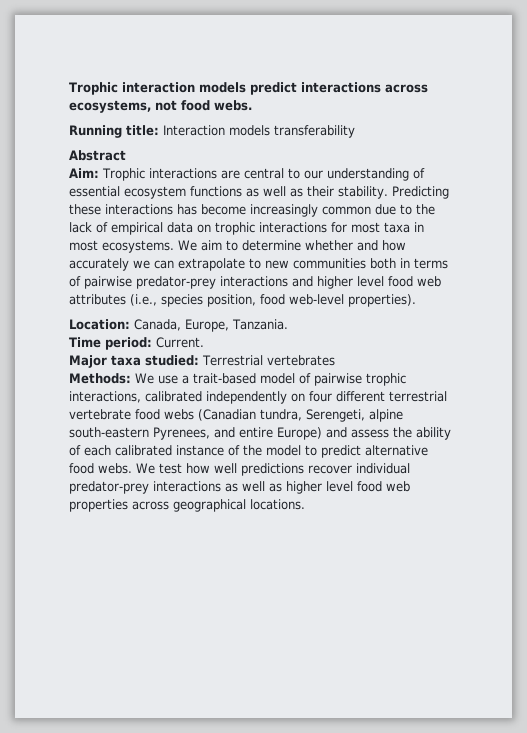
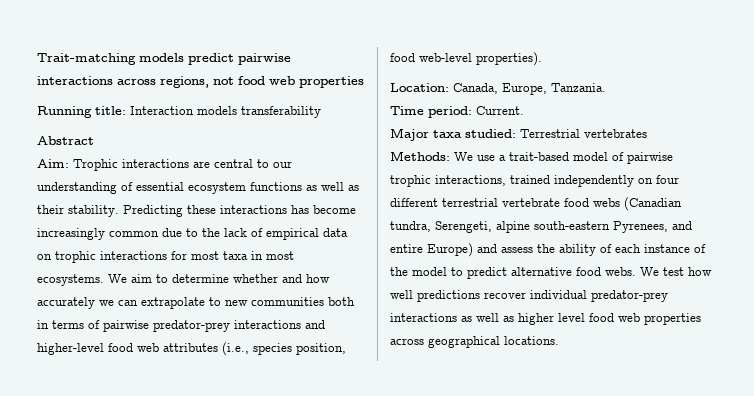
[69,82,195,95] Trophic interaction -> [37,53,136,65] Trait-matching
(297, 88) none -> [238,53,291,65] pairwise
[69,100,151,113] ecosystems, -> [160,76,209,88] regions,
[214,100,252,111] webs. -> [269,76,364,88] web properties
[317,276,384,289] higher level -> [37,343,104,355] higher-level
[145,391,202,402] calibrated -> [510,175,550,184] trained
[115,445,172,456] calibrated -> (641, 248) none

